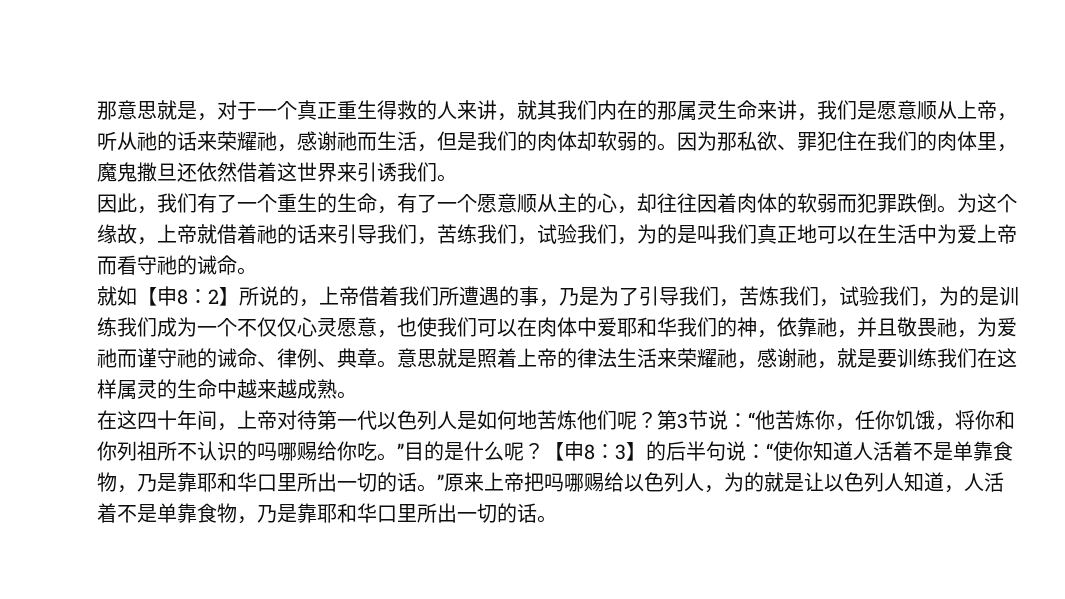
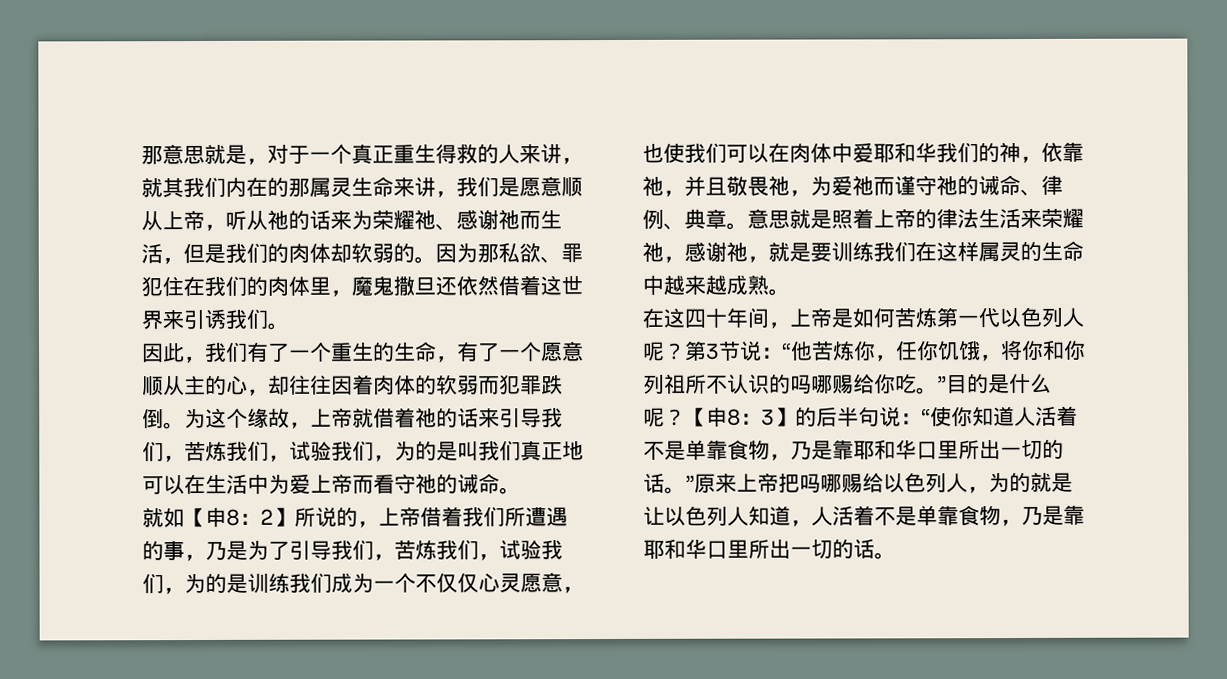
[217,131,297,152] 荣耀祂， -> [351,209,457,231] 为荣耀祂、
[457,224,477,244] 练 -> [205,441,227,461] 炼
[277,410,317,430] 对待 -> [831,307,937,328] 是如何苦炼
[457,410,617,430] 是如何地苦炼他们 -> (1084, 317) none

